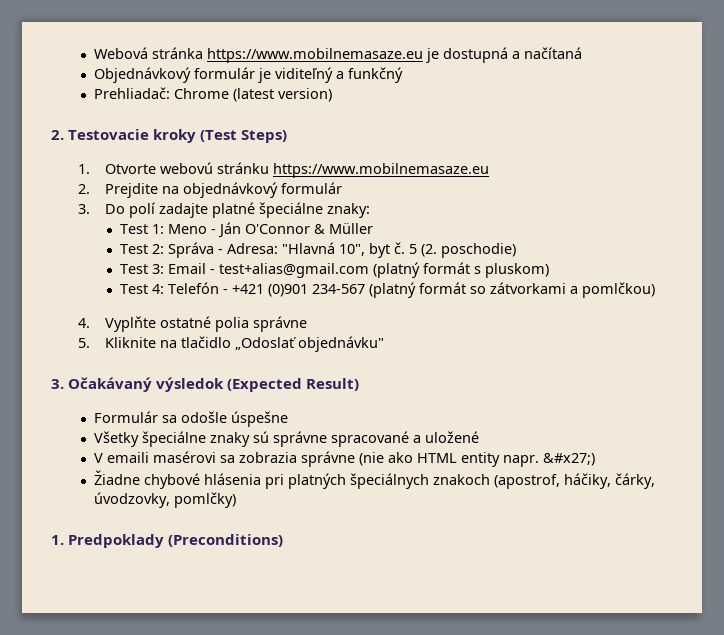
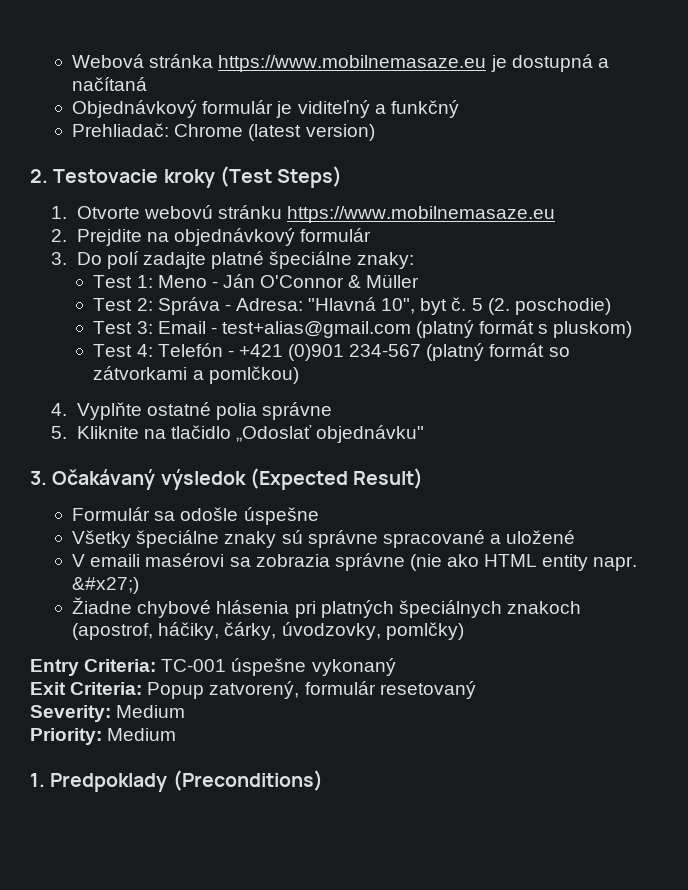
(236, 500) none -> [30,658,396,676] [30,681,476,699] [30,705,186,722] [30,728,177,745] // Entry Criteria: TC-001 úspešne vykonaný // Exit Criteria: Popup zatvorený, formulár resetovaný // Severity: Medium // Priority: Medium

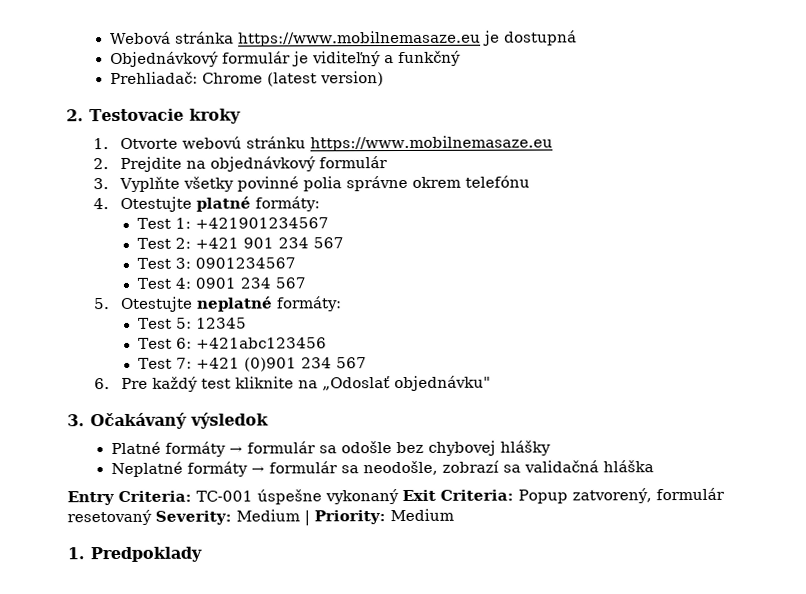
[597,58,609,68] [72,77,148,91] a načítaná -> (577, 38) none
[219,166,343,188] (Test Steps) -> (241, 116) none
[76,251,415,269] [93,274,420,288] [93,297,611,315] [93,320,633,338] [93,343,570,361] [93,366,299,384] [51,402,333,420] [51,425,232,439] Do polí zadajte platné špeciálne znaky: // Test 1: Meno - Ján O'Connor & Müller // Test 2: Správa - Adresa: "Hlavná 10", byt č. 5 (2. poschodie) // Test 3: Email - test+alias@gmail.com (platný formát s pluskom) // Test 4: Telefón - +421 (0)901 234-567 (platný formát so zátvorkami a pomlčkou) // 4. Vyplňte ostatné polia správne // 5. Kliknite na tlačidlo -> [119,175,531,192] [93,196,321,212] [136,217,329,229] [136,237,344,249] [136,257,296,269] [136,277,306,289] [94,296,343,312] [137,317,247,329] [137,337,327,349] [137,357,367,372] [94,376,319,392] Vyplňte všetky povinné polia správne okrem telefónu // 4. Otestujte platné formáty: // Test 1: +421901234567 // Test 2: +421 901 234 567 // Test 3: 0901234567 // Test 4: 0901 234 567 // 5. Otestujte neplatné formáty: // Test 5: 12345 // Test 6: +421abc123456 // Test 7: +421 (0)901 234 567 // 6. Pre každý test kliknite na
[249,468,424,490] [72,507,319,525] [72,530,576,548] [72,553,638,571] [72,577,140,594] [72,597,581,618] [72,622,464,640] (Expected Result) // Formulár sa odošle úspešne // Všetky špeciálne znaky sú správne spracované a uložené // V emaili masérovi sa zobrazia správne (nie ako HTML entity napr. &#x27;) // Žiadne chybové hlásenia pri platných špeciálnych znakoch (apostrof, háčiky, čárky, úvodzovky, pomlčky) -> [110,440,551,457] [110,460,654,478] // Platné formáty → formulár sa odošle bez chybovej hlášky // Neplatné formáty → formulár sa neodošle, zobrazí sa validačná hláška
(396, 667) // -> (399, 497) none
(476, 690) // -> (152, 517) none
(186, 711) // -> [304,510,310,526] |
[172,770,323,791] (Preconditions) -> (202, 554) none

